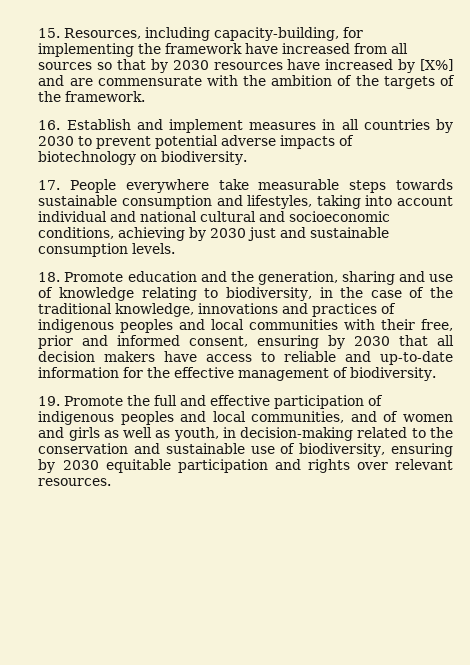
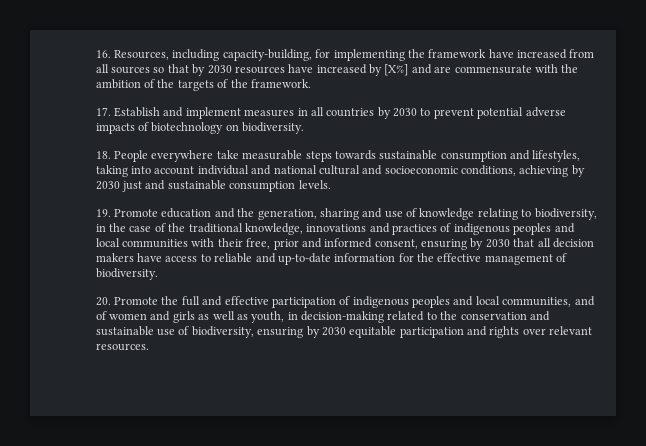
[38,28,61,38] 15. -> [95,50,111,58] 16.
[38,120,61,130] 16. -> [95,107,111,116] 17.
[38,180,61,190] 17. -> [95,151,111,159] 18.
[38,272,61,282] 18. -> [95,209,111,217] 19.
[38,396,61,406] 19. -> [95,297,111,306] 20.

